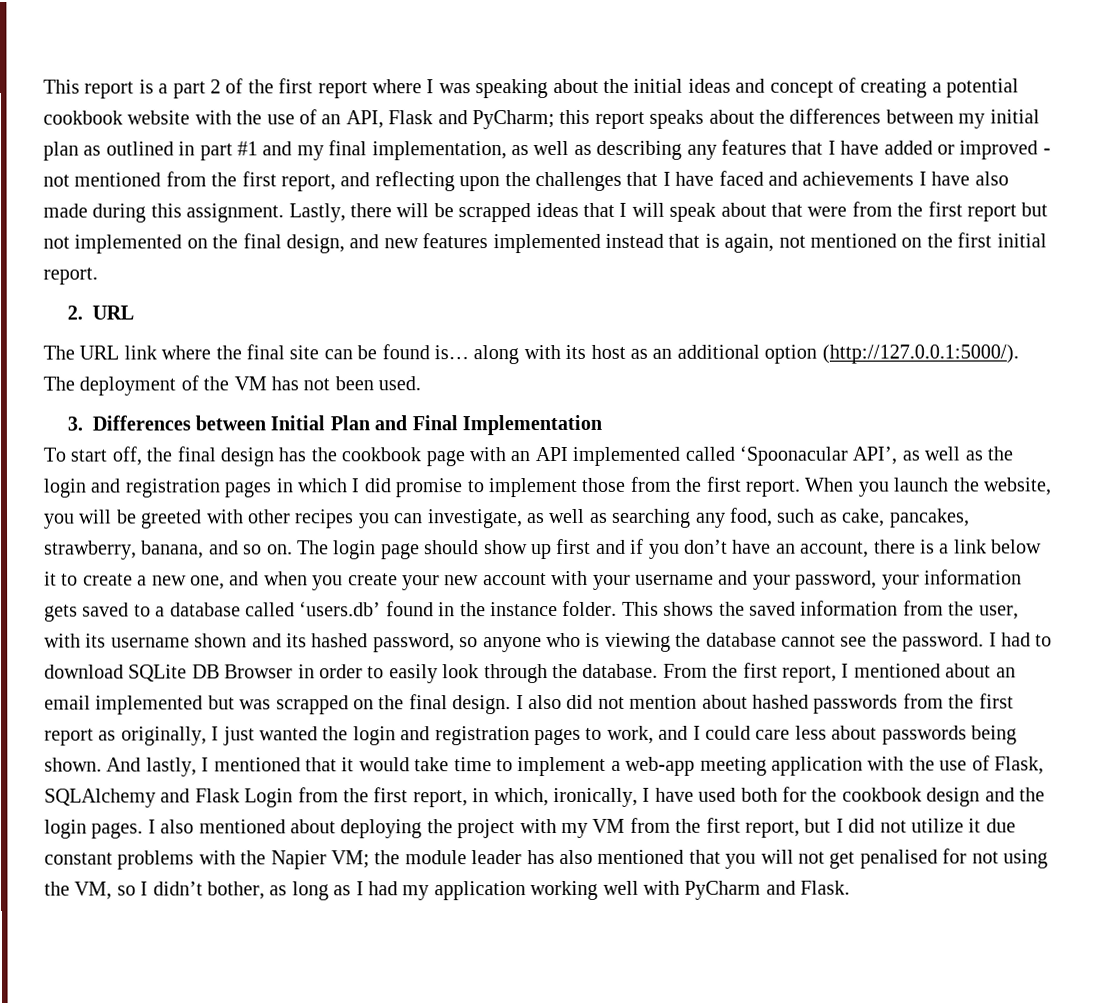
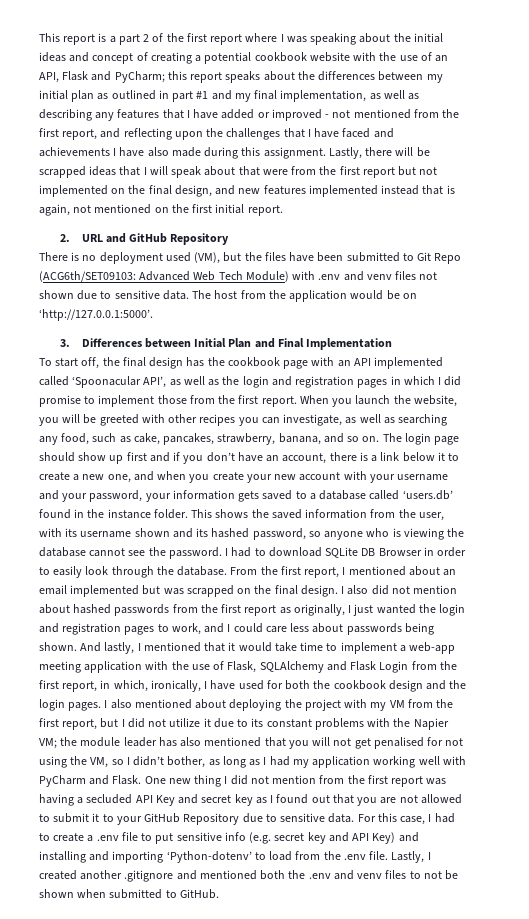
[43,344,1019,365] [43,375,422,396] // The URL link where the final site can be found is… along with its host as an additional option (http://127.0.0.1:5000/). The deployment of the VM has not been used. -> [105,233,230,245] [39,252,462,264] [39,271,438,282] [39,290,417,302] [39,309,153,321] and GitHub Repository // There is no deployment used (VM), but the files have been submitted to Git Repo (ACG6th/SET09103: Advanced Web Tech Module) with .env and venv files not shown due to sensitive data. The host from the application would be on ‘http://127.0.0.1:5000’.
[740,786,807,802] both for -> [266,680,311,690] for both
(1016, 825) none -> [237,718,264,727] to its
(851, 887) none -> [144,775,447,787] [39,794,462,806] [39,813,455,825] [39,832,419,844] [39,851,431,863] [39,870,459,882] [39,889,219,899] One new thing I did not mention from the first report was having a secluded API Key and secret key as I found out that you are not allowed to submit it to your GitHub Repository due to sensitive data. For this case, I had to create a .env file to put sensitive info (e.g. secret key and API Key) and installing and importing ‘Python-dotenv’ to load from the .env file. Lastly, I created another .gitignore and mentioned both the .env and venv files to not be shown when submitted to GitHub.

